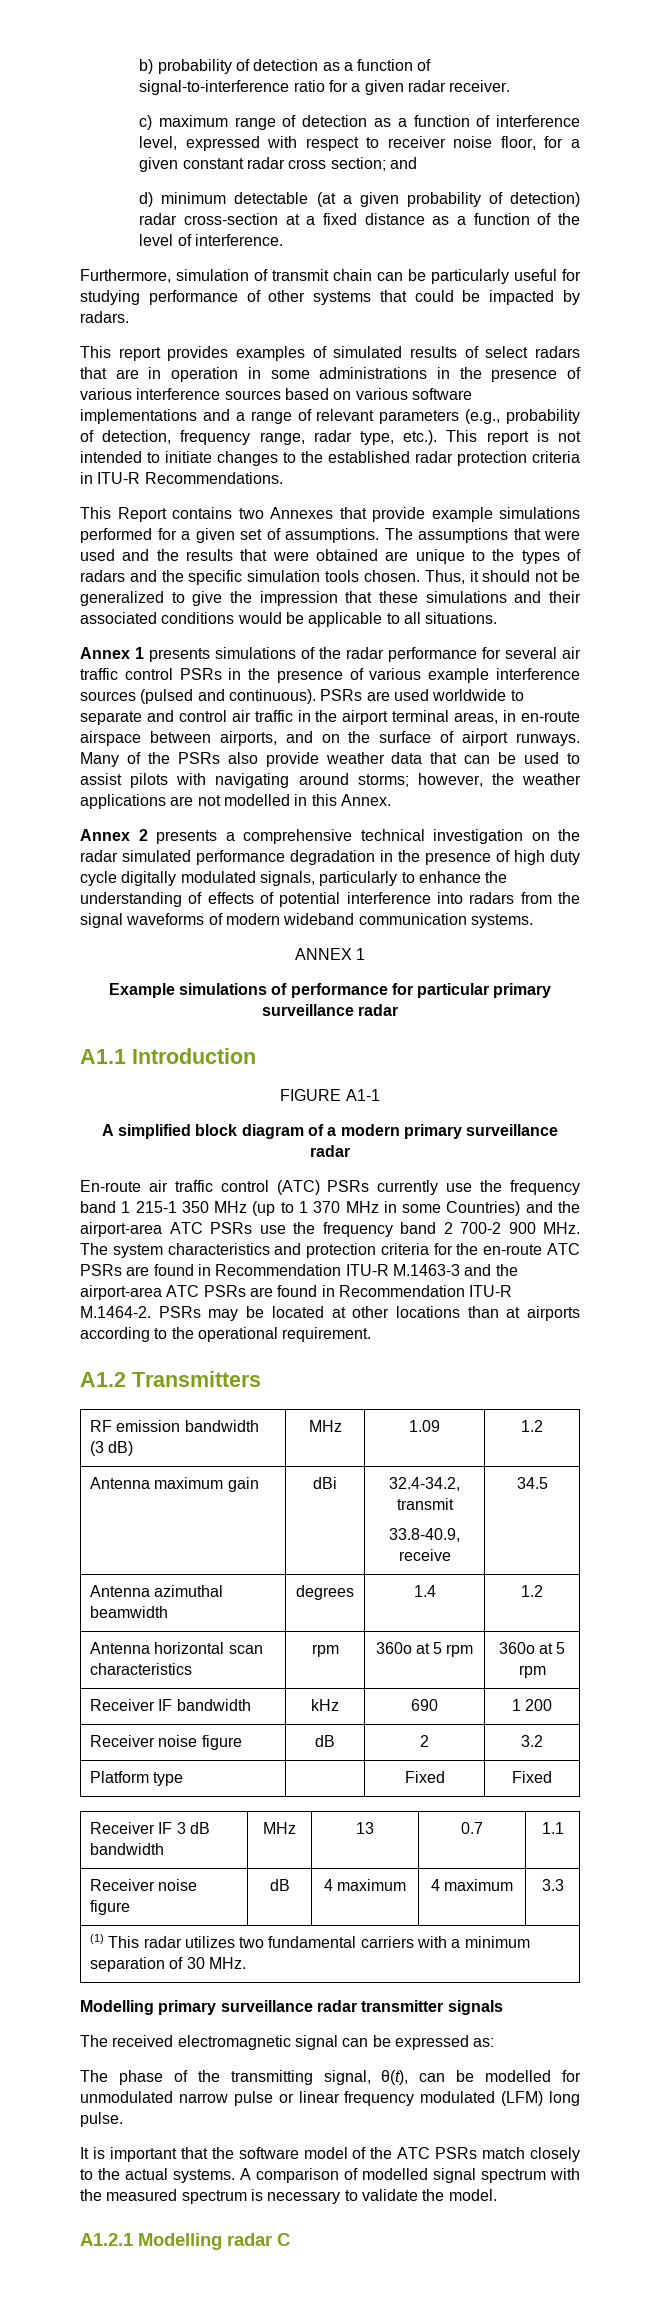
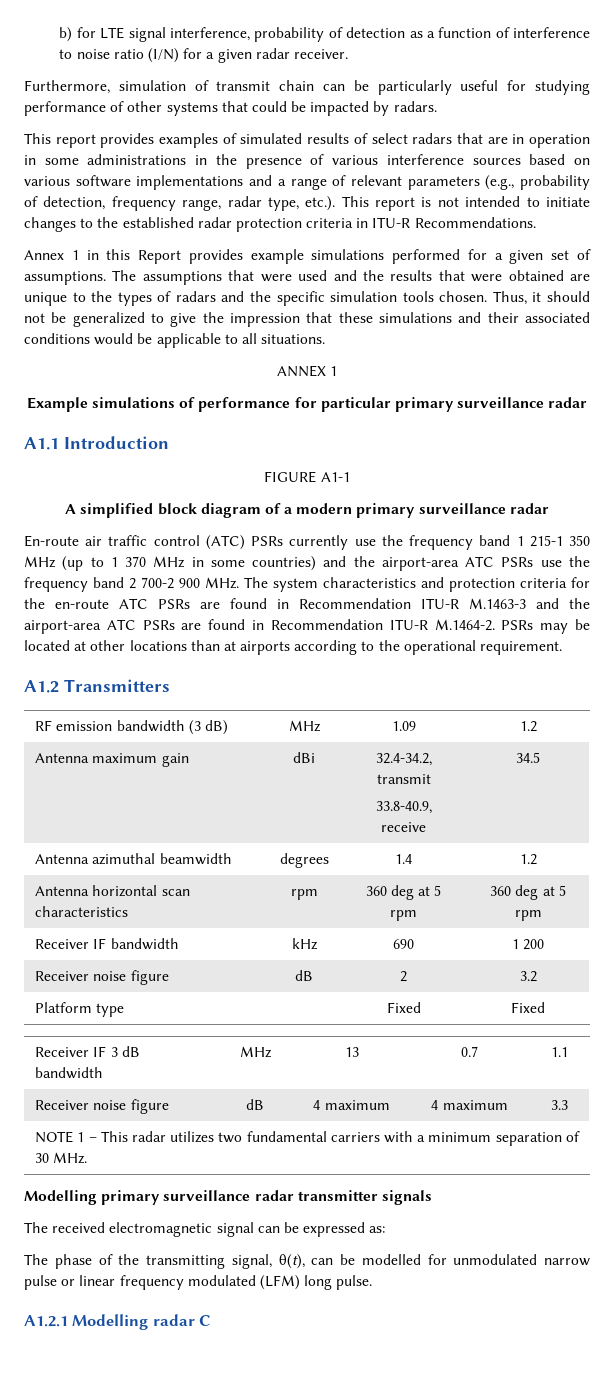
(154, 66) none -> [76,27,250,42] for LTE signal interference,
[139,80,325,95] signal-to-interference ratio -> [512,27,590,38] [59,48,180,63] interference to noise ratio (I/N)
[139,115,581,130] [139,136,580,151] [139,157,417,172] [139,192,580,207] [139,213,580,225] [139,234,283,246] // c) maximum range of detection as a function of interference level, expressed with respect to receiver noise floor, for a given constant radar cross section; and // d) minimum detectable (at a given probability of detection) radar cross-section at a fixed distance as a function of the level of interference. -> (348, 54) none
[80,507,425,522] This Report contains two Annexes that provide -> [24,249,243,264] Annex 1 in this Report provides
[80,647,581,662] [80,668,580,683] [80,689,524,704] [80,710,581,725] [80,731,581,746] [80,752,581,767] [80,773,581,788] [80,794,391,809] [80,829,580,844] [80,850,580,865] [80,871,508,886] [80,892,580,907] [80,913,533,928] // Annex 1 presents simulations of the radar performance for several air traffic control PSRs in the presence of various example interference sources (pulsed and continuous). PSRs are used worldwide to separate and control air traffic in the airport terminal areas, in en-route airspace between airports, and on the surface of airport runways. Many of the PSRs also provide weather data that can be used to assist pilots with navigating around storms; however, the weather applications are not modelled in this Annex. // Annex 2 presents a comprehensive technical investigation on the radar simulated performance degradation in the presence of high duty cycle digitally modulated signals, particularly to enhance the understanding of effects of potential interference into radars from the signal waveforms of modern wideband communication systems. -> (326, 339) none
[446,1201,521,1216] Countries) -> [252,556,317,571] countries)
[375,1642,412,1654] 360o -> [365,885,414,900] 360 deg
[498,1642,535,1654] 360o -> [490,885,539,900] 360 deg
[89,1934,104,1944] (1) -> [35,1131,97,1143] NOTE 1 –
[80,2147,581,2162] [80,2168,580,2183] [80,2189,497,2204] // It is important that the software model of the ATC PSRs match closely to the actual systems. A comparison of modelled signal spectrum with the measured spectrum is necessary to validate the model. -> (373, 1282) none

